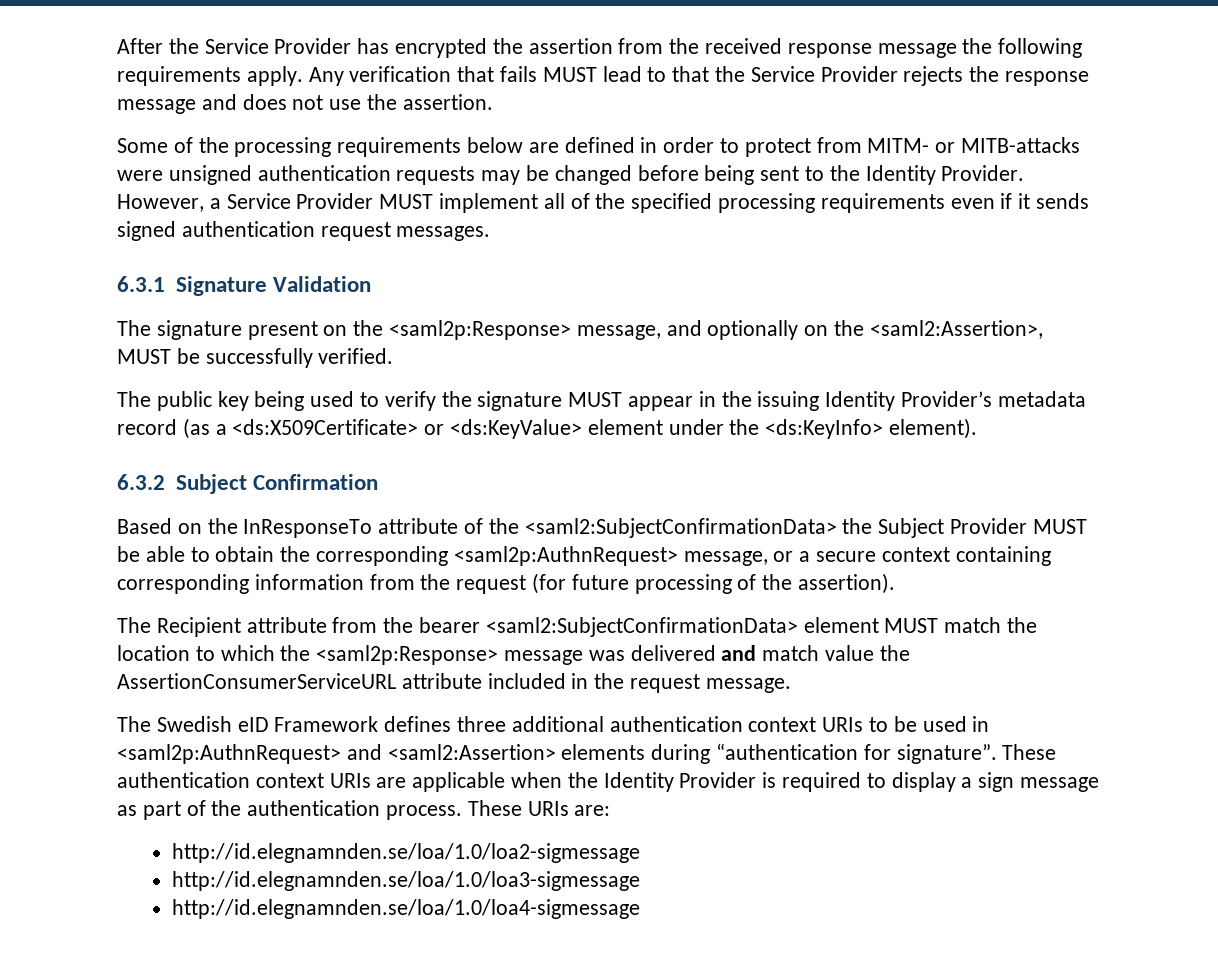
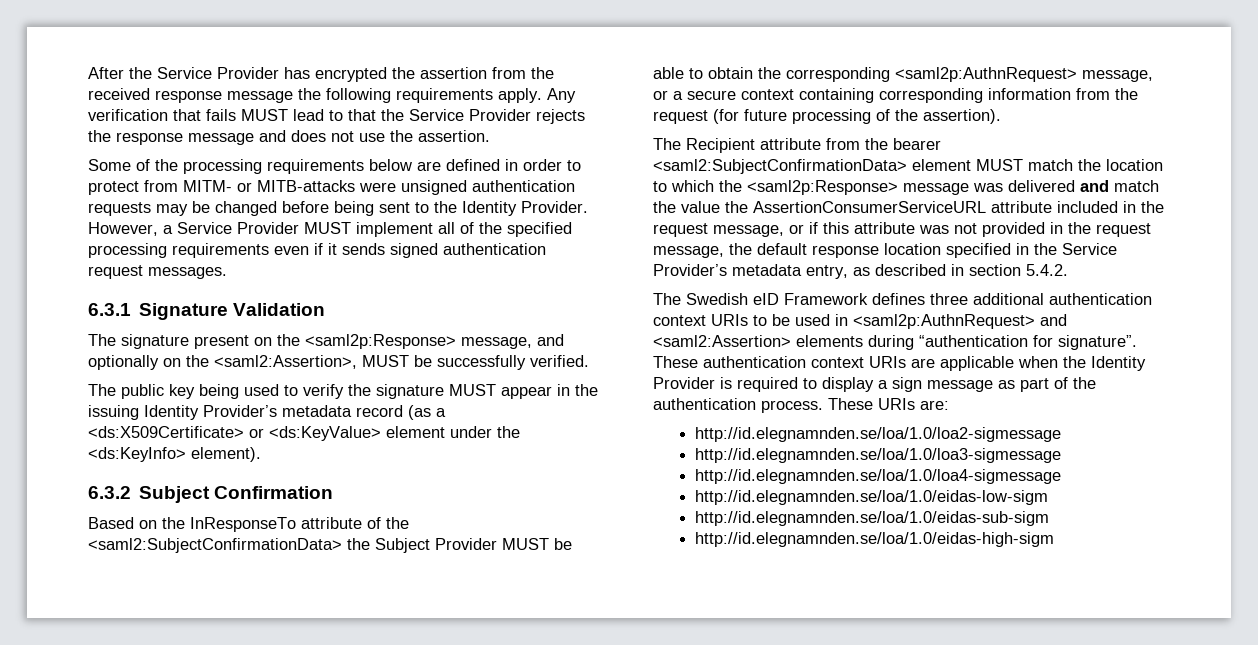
(820, 653) none -> [653,201,676,213] the
[705,678,791,693] message. -> [713,222,1151,237] [653,243,1117,258] [653,264,1068,279] message, or if this attribute was not provided in the request message, the default response location specified in the Service Provider’s metadata entry, as described in section 5.4.2.
(640, 909) none -> [694,490,1048,505] [694,511,1049,526] [694,532,1054,547] // http://id.elegnamnden.se/loa/1.0/eidas-low-sigm // http://id.elegnamnden.se/loa/1.0/eidas-sub-sigm // http://id.elegnamnden.se/loa/1.0/eidas-high-sigm

